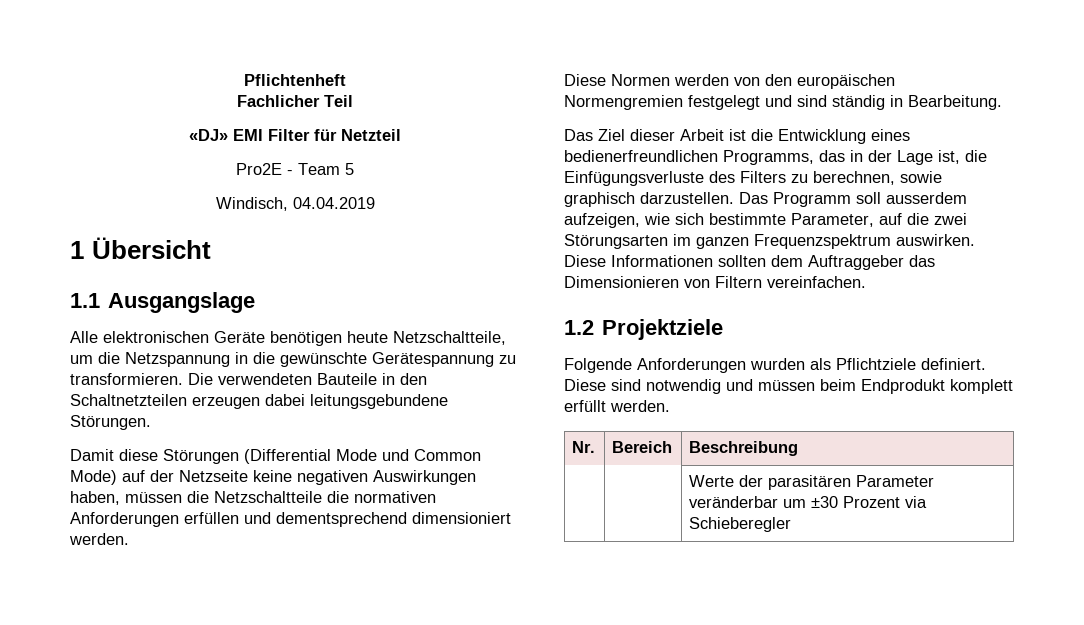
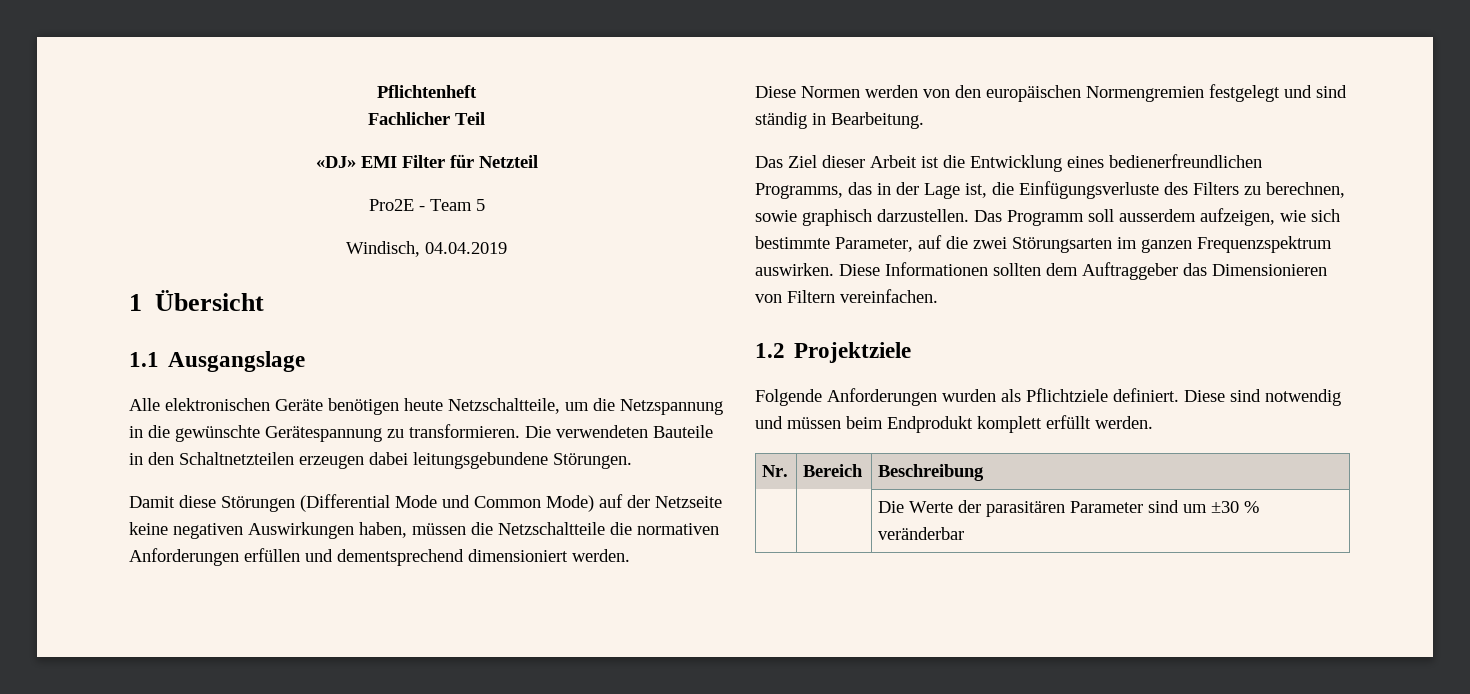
(799, 448) none -> [878,501,905,513] Die
[689,496,779,508] veränderbar -> [1148,500,1180,513] sind
[843,496,928,508] [689,517,792,532] Prozent via Schieberegler -> [1244,501,1260,513] [878,527,965,540] % veränderbar

